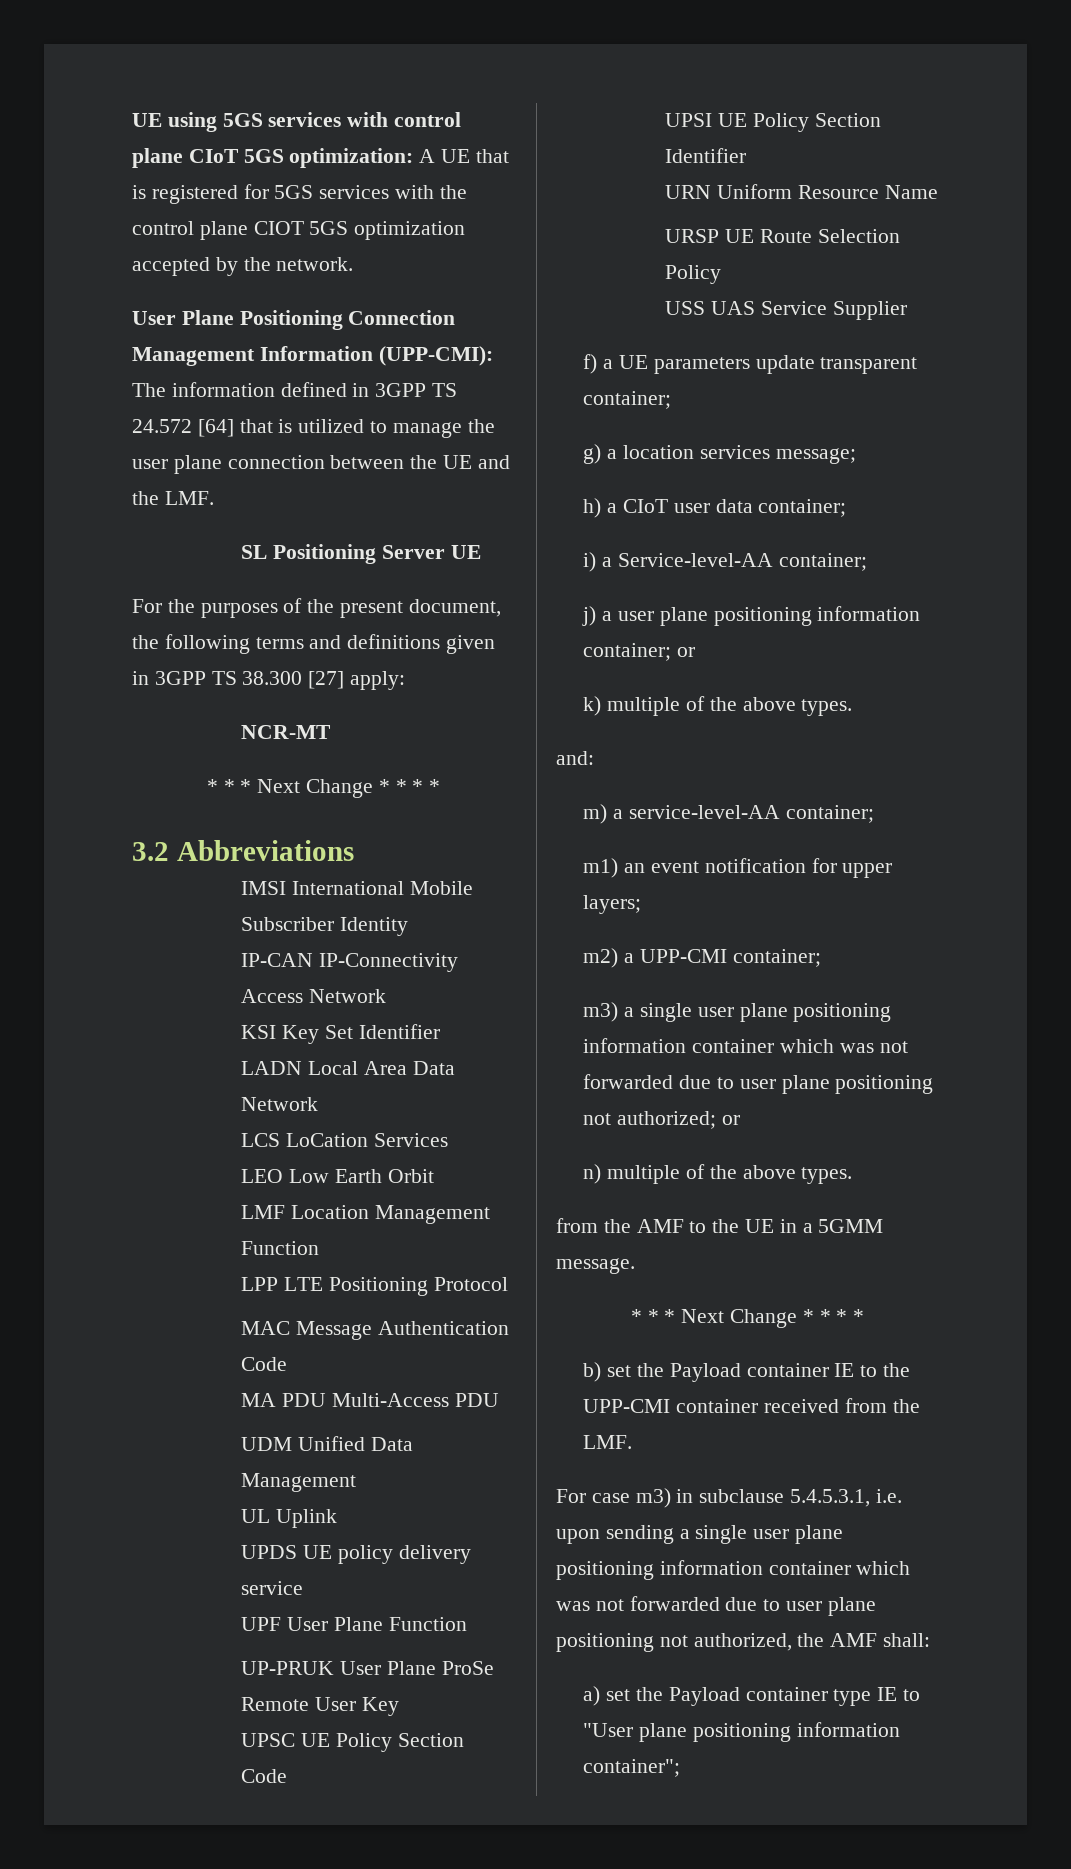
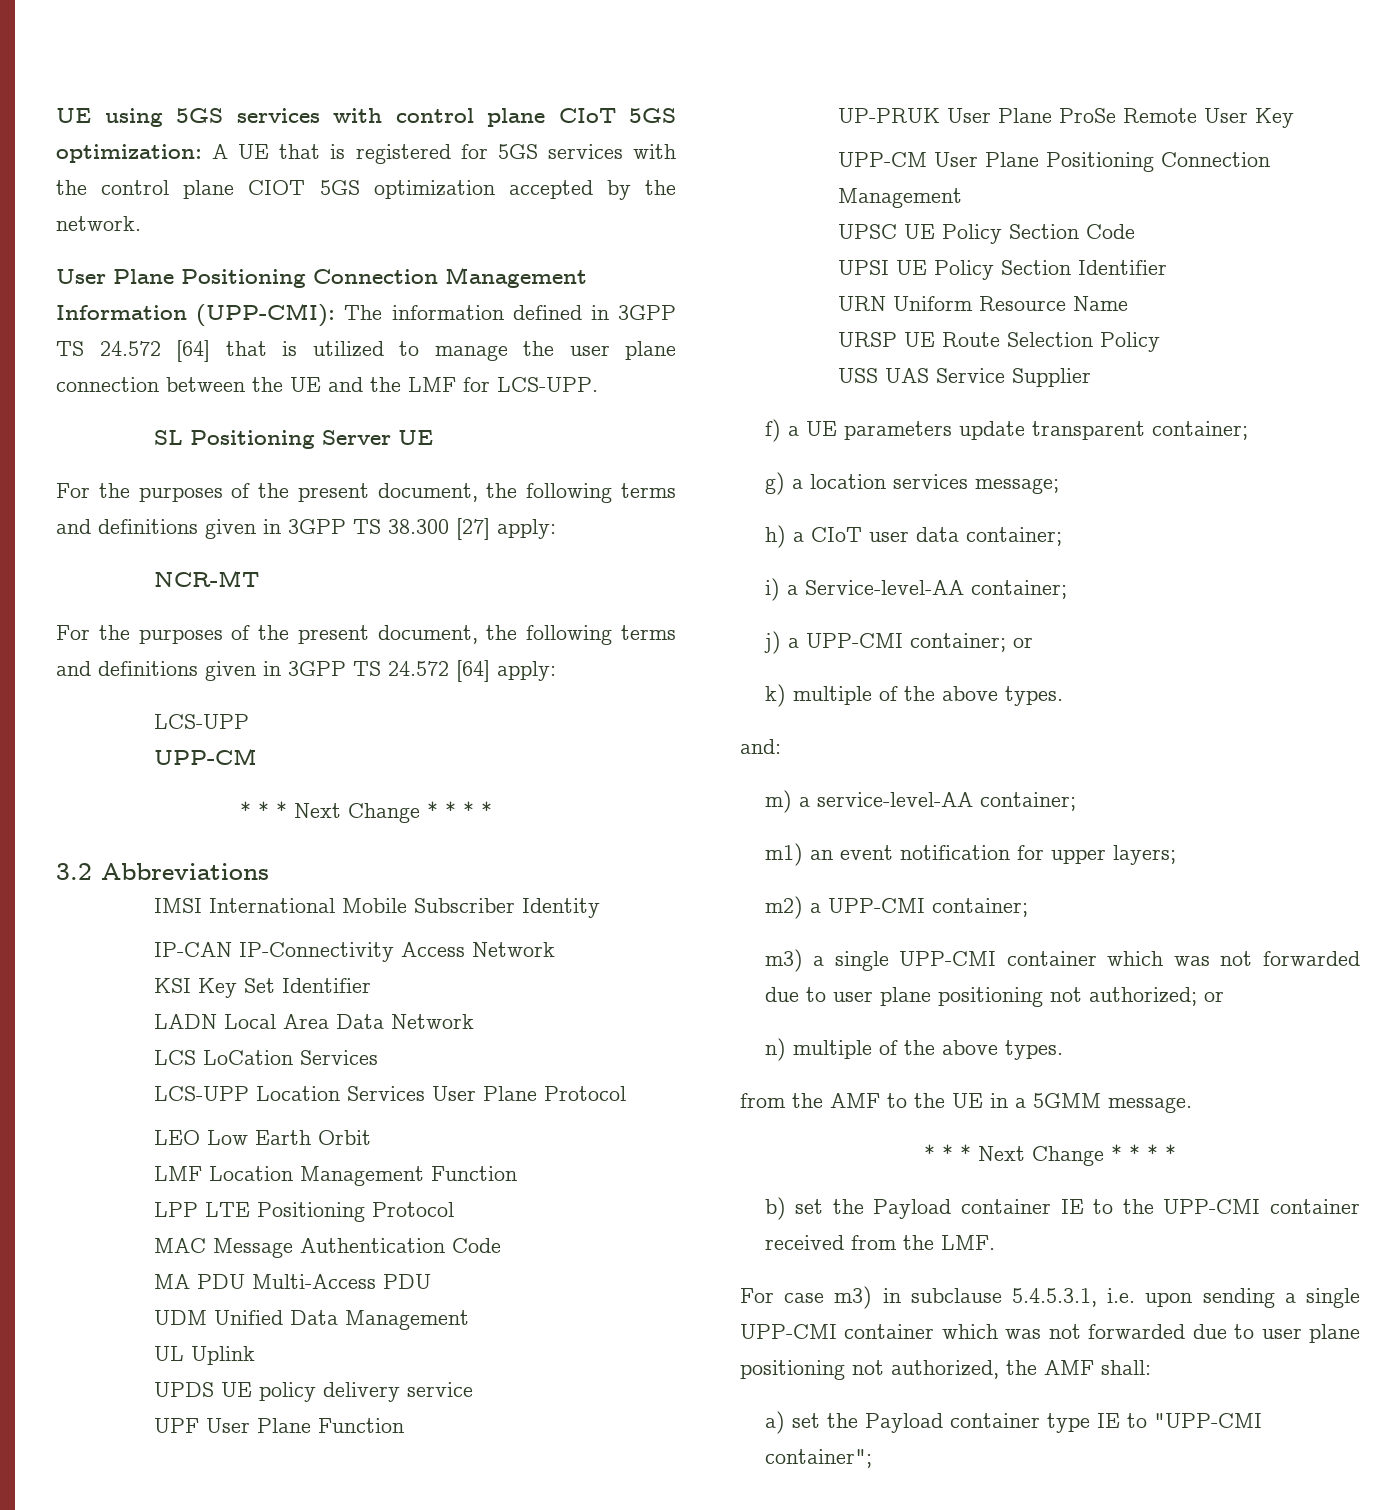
[164,491,214,505] LMF. -> [408,377,598,392] LMF for LCS-UPP.
(332, 732) none -> [56,625,676,645] [56,660,556,682] [154,714,250,729] [154,748,258,765] // For the purposes of the present document, the following terms and definitions given in 3GPP TS 24.572 [64] apply: // LCS-UPP // UPP-CM
(448, 1140) none -> [154,1086,627,1101] // LCS-UPP Location Services User Plane Protocol
(399, 1706) none -> [838,152,1271,172] [838,188,963,208] // UPP-CM User Plane Positioning Connection Management
[617,606,921,626] user plane positioning information -> [805,633,903,648] UPP-CMI
[697,1003,892,1022] [583,1038,687,1053] user plane positioning information -> [899,951,997,966] UPP-CMI
[753,1525,844,1544] [556,1560,763,1580] user plane positioning information -> [740,1324,837,1339] UPP-CMI
[583,1722,900,1742] "User plane positioning information -> [1153,1413,1262,1428] "UPP-CMI

